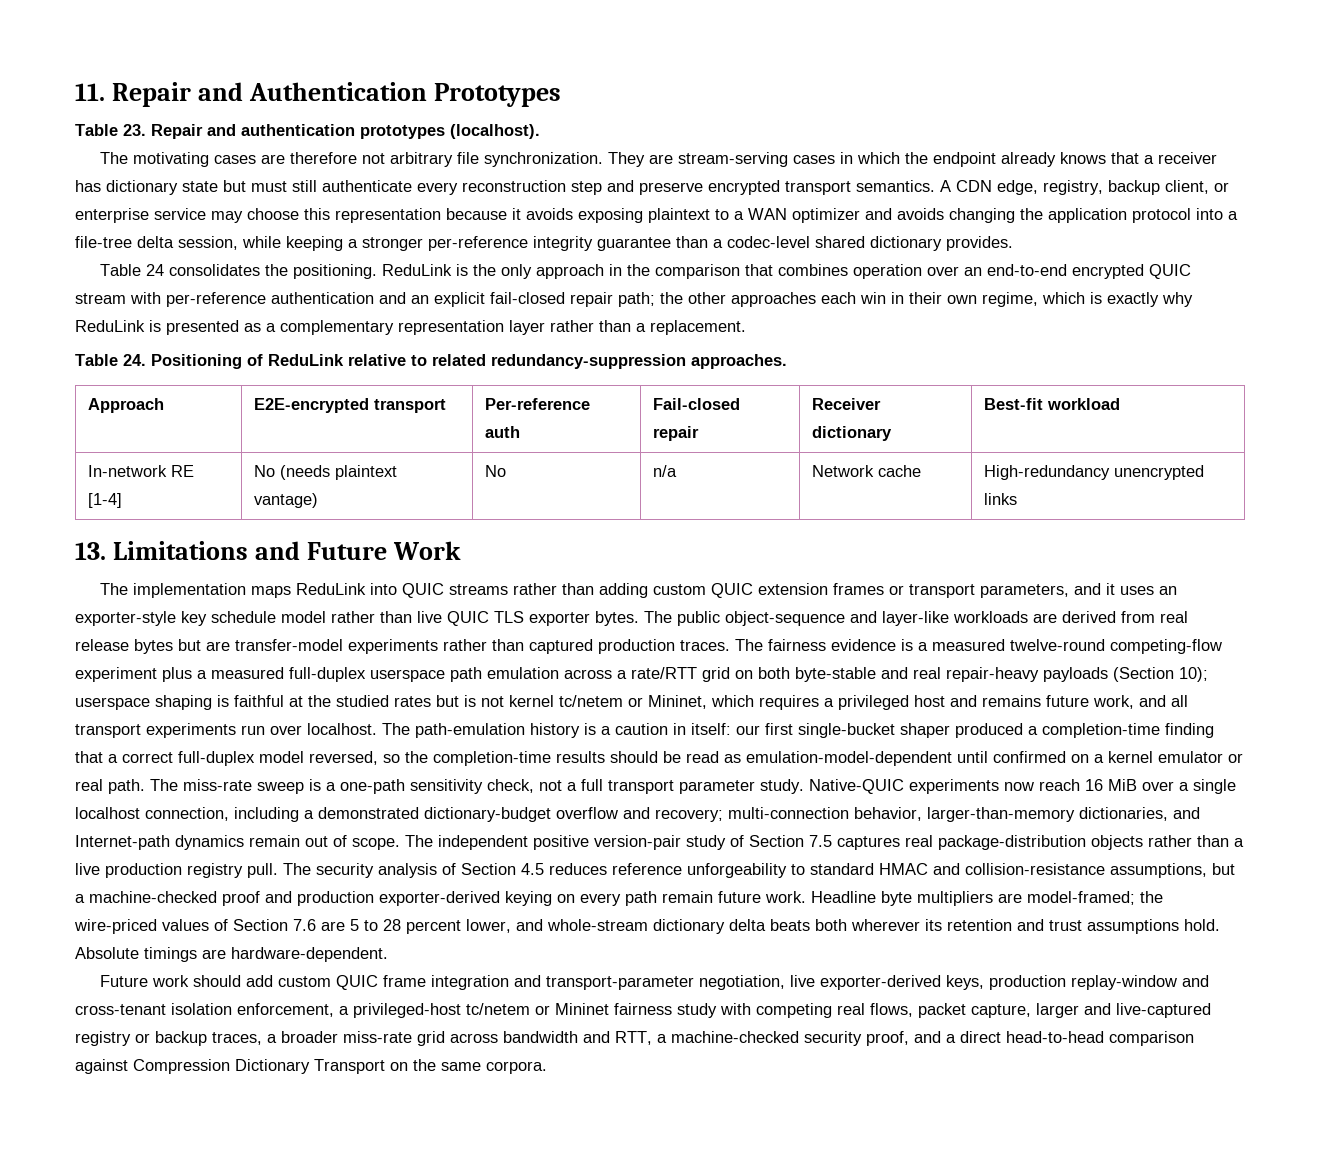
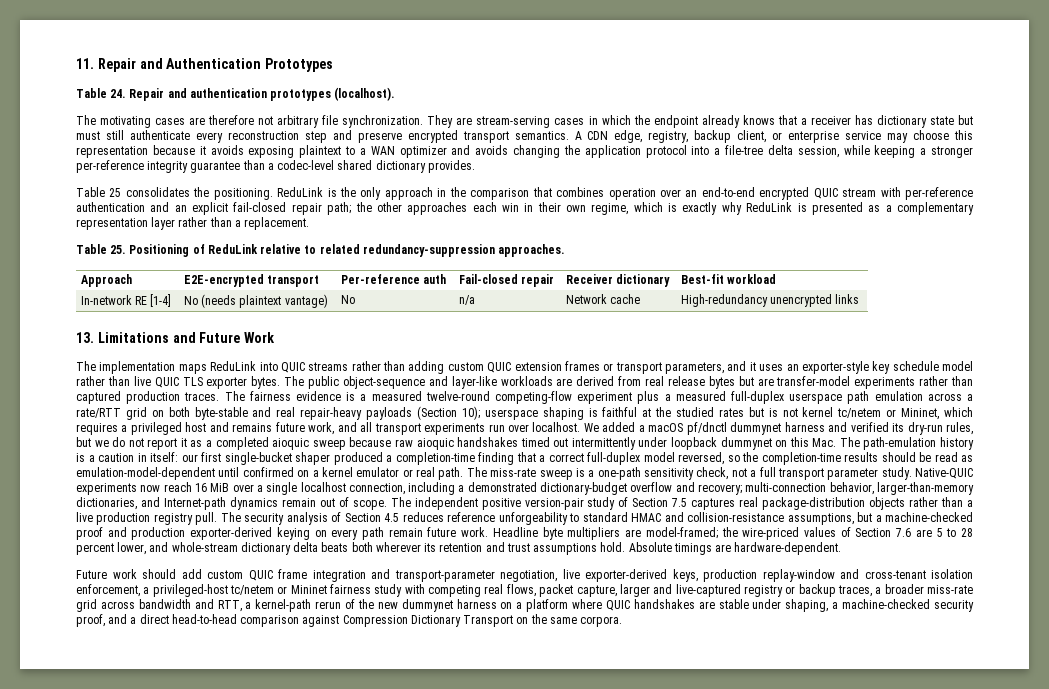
[123,124,146,136] 23. -> [110,89,127,98] 24.
[145,264,164,276] 24 -> [109,188,122,197] 25
[123,354,146,366] 24. -> [110,245,127,254] 25.
(377, 729) none -> [583,422,973,435] [76,437,837,450] We added a macOS pf/dnctl dummynet harness and verified its dry-run rules, but we do not report it as a completed aioquic sweep because raw aioquic handshakes timed out intermittently under loopback dummynet on this Mac.
(667, 1038) none -> [255,599,839,612] kernel-path rerun of the new dummynet harness on a platform where QUIC handshakes are stable under shaping, a

